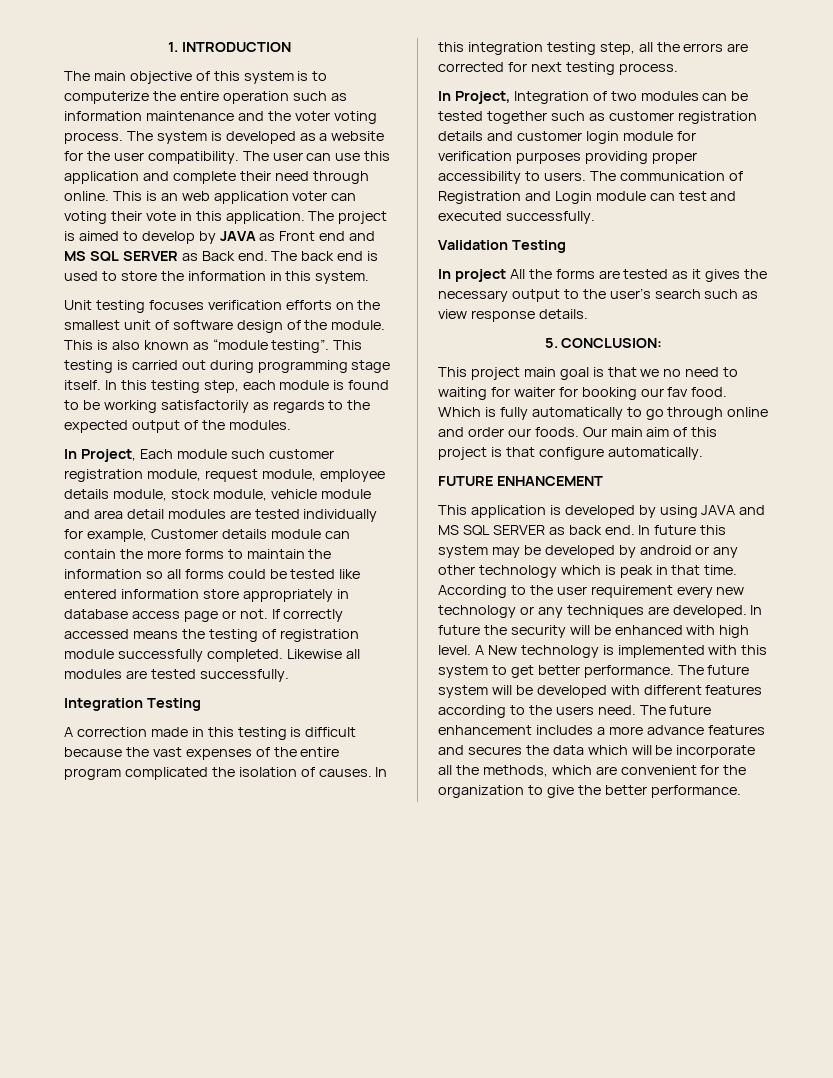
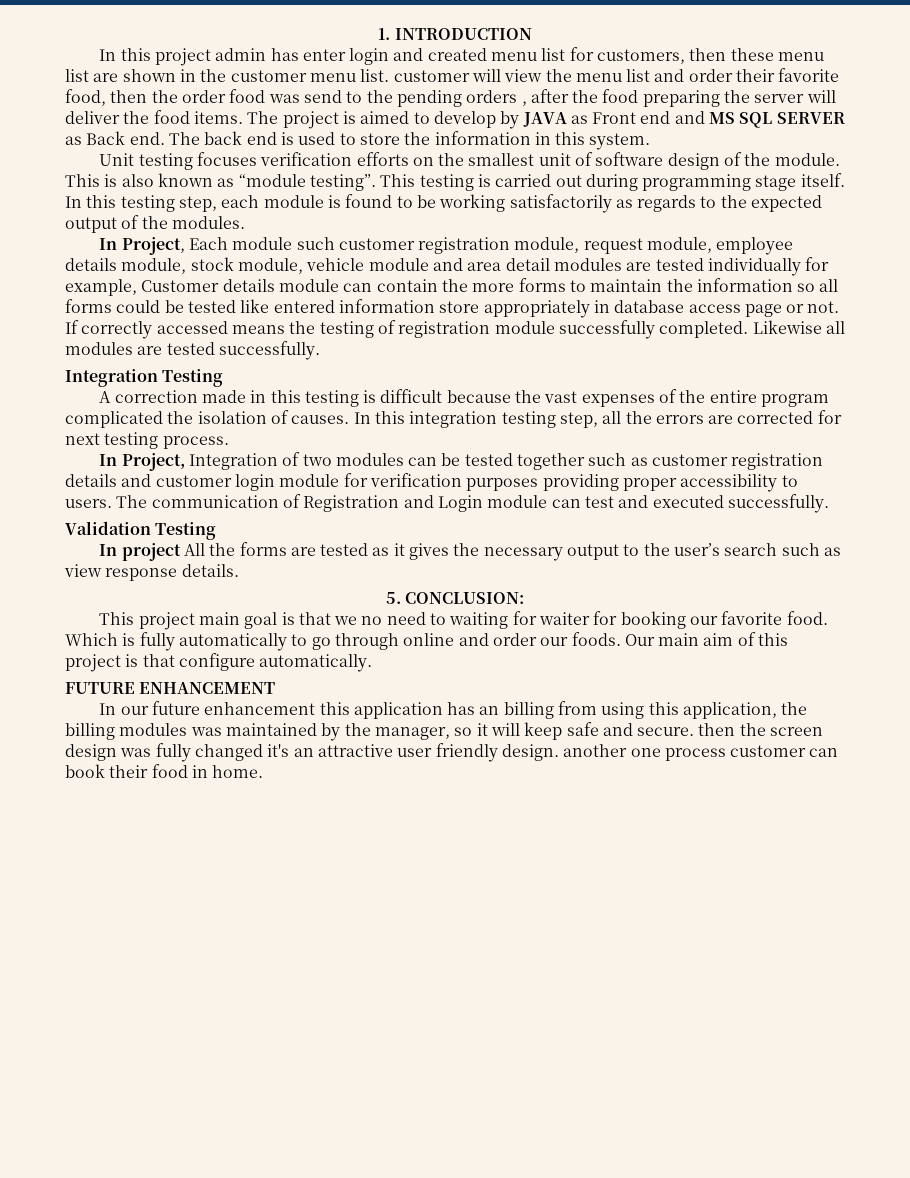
[64,71,328,84] [64,91,347,104] [64,111,377,124] [64,131,385,144] [64,151,391,164] [64,171,369,184] [64,191,357,204] [64,211,305,224] The main objective of this system is to computerize the entire operation such as information maintenance and the voter voting process. The system is developed as a website for the user compatibility. The user can use this application and complete their need through online. This is an web application voter can voting their vote in this application. -> [99,47,825,66] [65,68,840,82] [65,89,836,107] [65,110,243,124] In this project admin has enter login and created menu list for customers, then these menu list are shown in the customer menu list. customer will view the menu list and order their favorite food, then the order food was send to the pending orders , after the food preparing the server will deliver the food items.
[667,387,689,397] fav -> [721,611,783,625] favorite
[438,505,766,518] [438,525,727,535] [438,545,739,558] [438,565,738,578] [438,585,745,598] [438,605,763,618] [438,625,750,638] [438,645,768,658] [438,665,750,678] [438,685,763,698] [438,705,712,718] [438,725,765,735] [438,745,756,758] [438,765,747,777] [438,785,741,798] This application is developed by using JAVA and MS SQL SERVER as back end. In future this system may be developed by android or any other technology which is peak in that time. According to the user requirement every new technology or any techniques are developed. In future the security will be enhanced with high level. A New technology is implemented with this system to get better performance. The future system will be developed with different features according to the users need. The future enhancement includes a more advance features and secures the data which will be incorporate all the methods, which are convenient for the organization to give the better performance. -> [99,701,808,719] [65,722,824,741] [65,743,839,762] [65,764,264,778] In our future enhancement this application has an billing from using this application, the billing modules was maintained by the manager, so it will keep safe and secure. then the screen design was fully changed it's an attractive user friendly design. another one process customer can book their food in home.

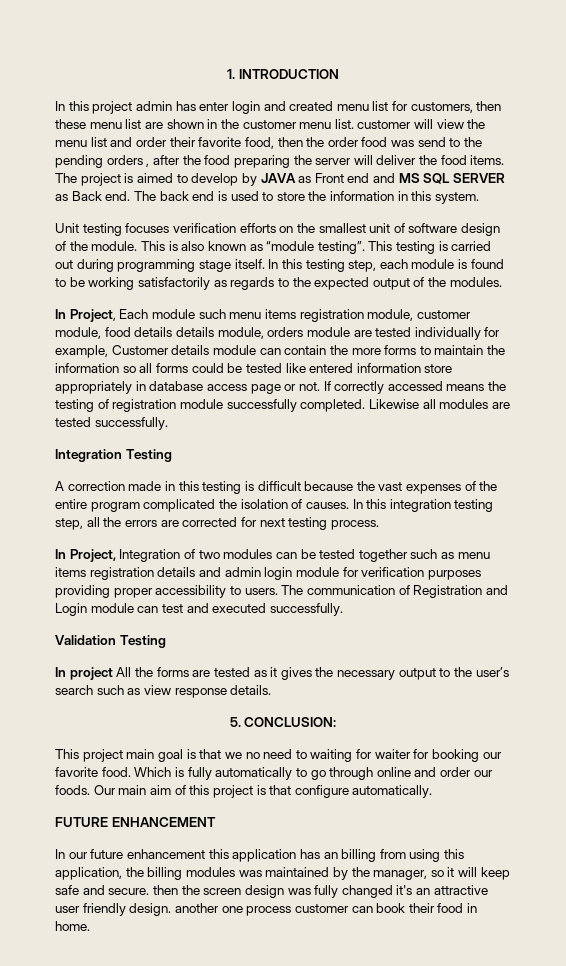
[338,237,794,255] [65,257,622,274] customer registration module, request module, employee details module, stock module, vehicle module and area detail modules -> [229,309,471,322] [55,327,350,339] menu items registration module, customer module, food details details module, orders module
[652,454,729,466] customer -> [457,552,490,559] [55,567,86,577] menu items
[155,475,232,487] customer -> [224,567,261,577] admin

